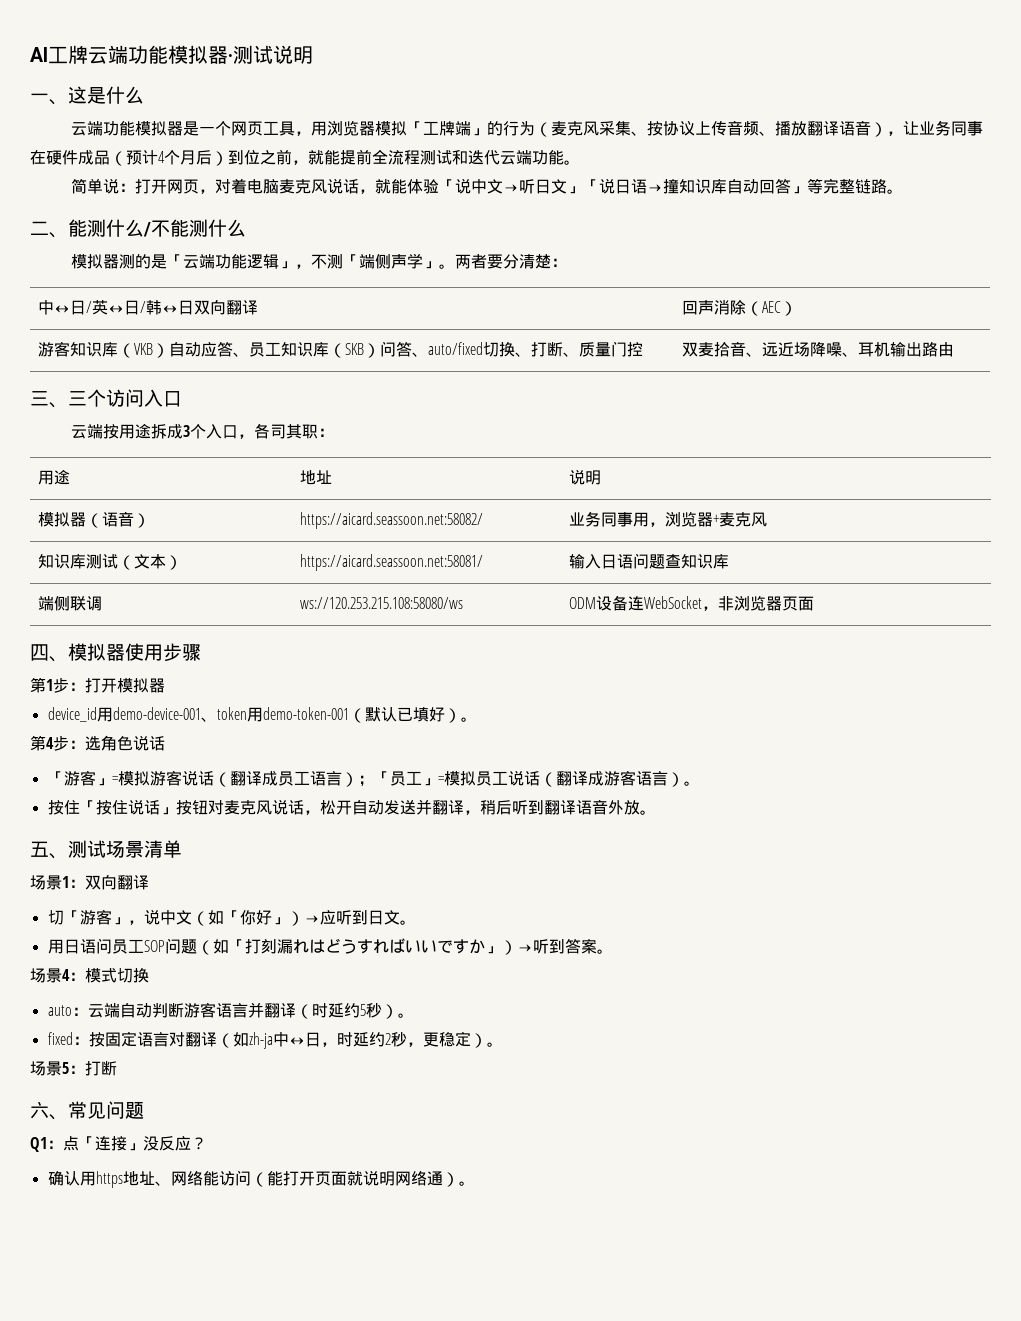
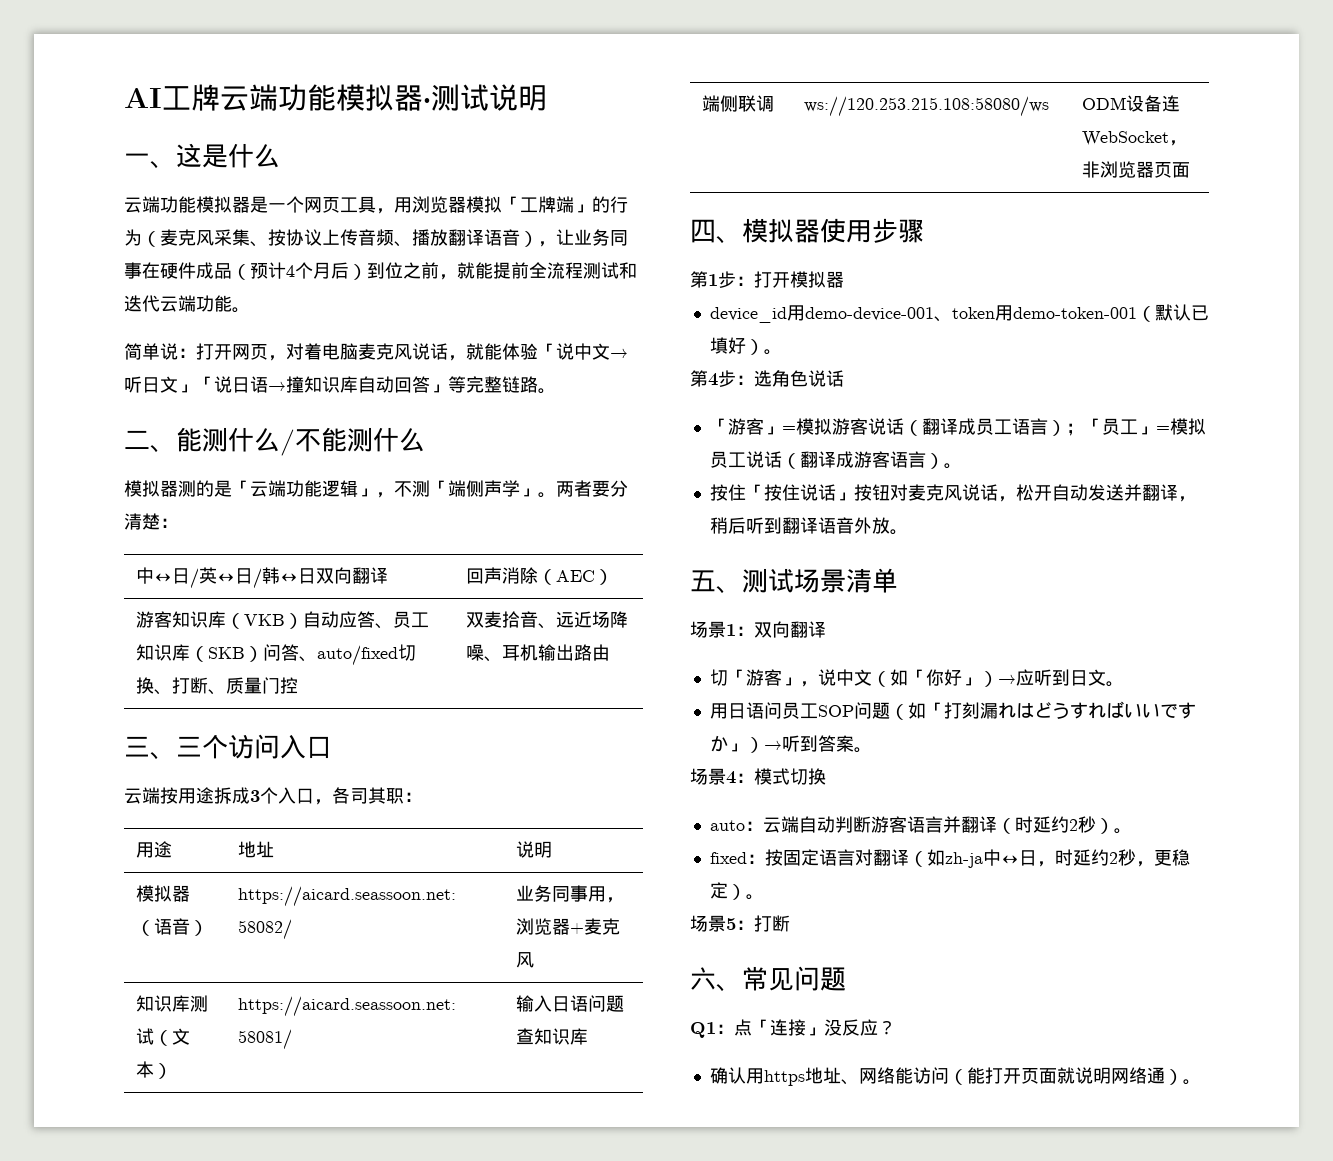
[359,1004,366,1016] 5 -> [1068,819,1078,831] 2

